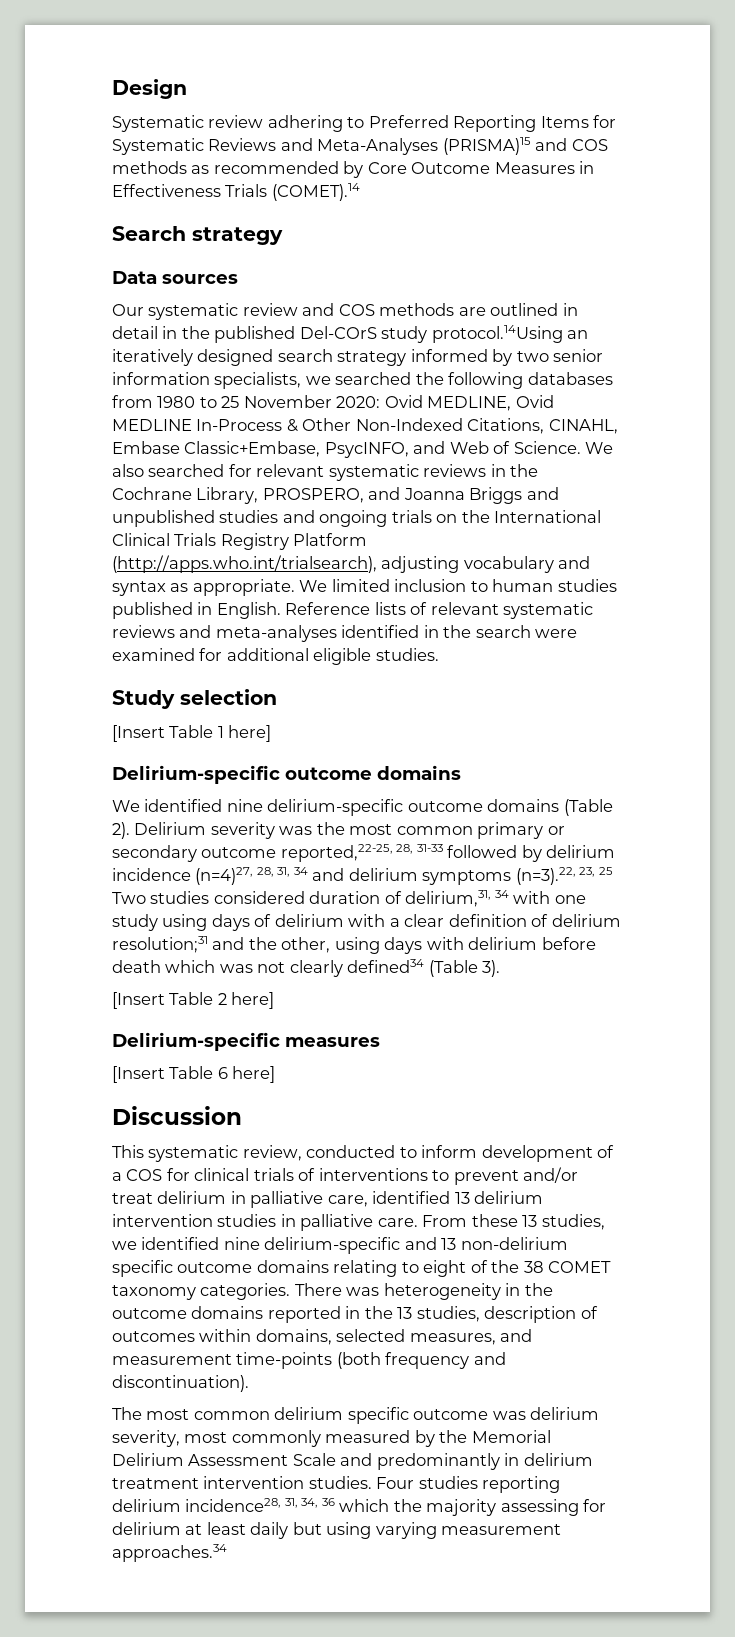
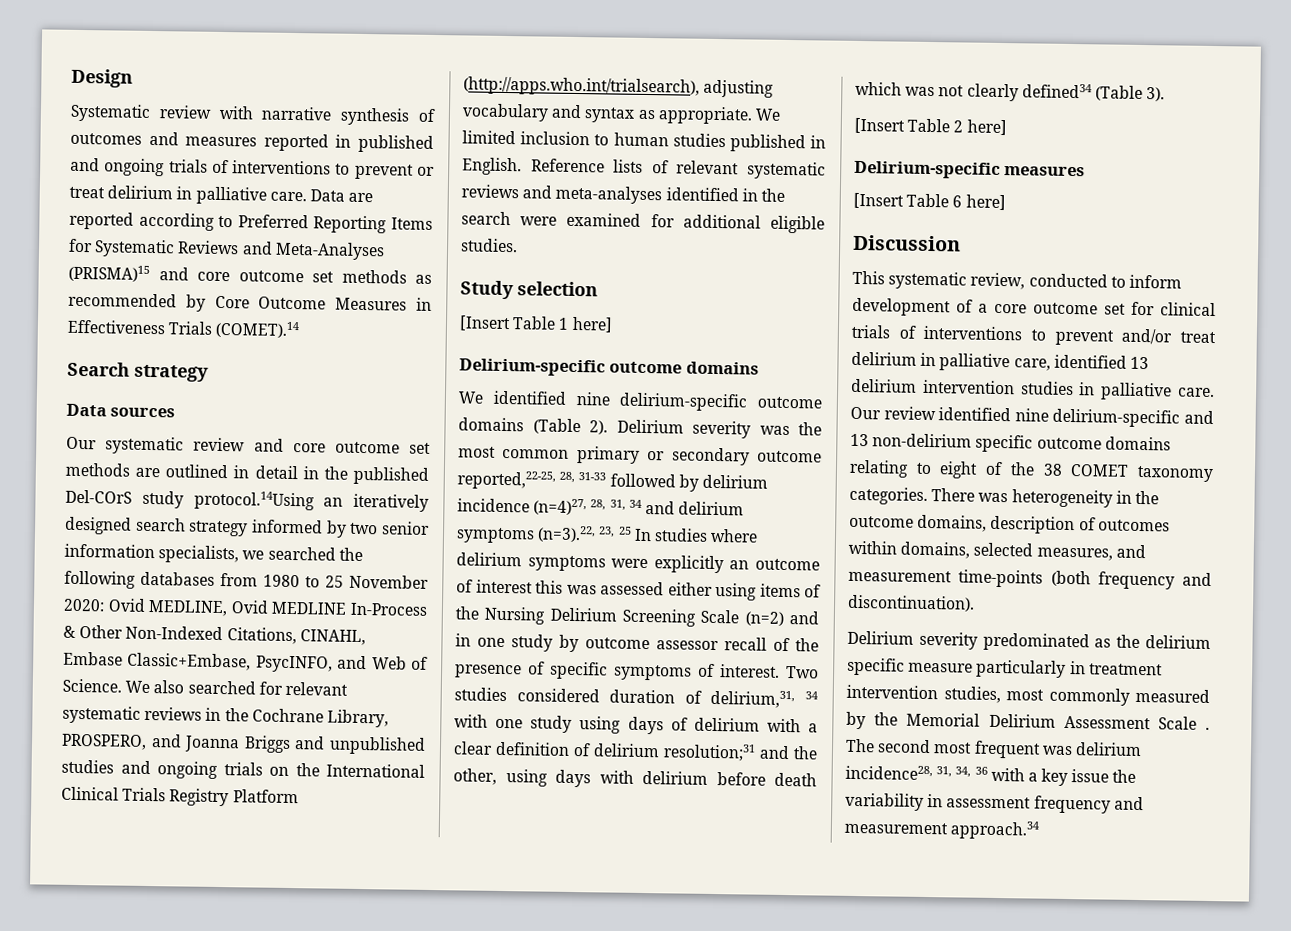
[267,115,343,132] adhering -> [218,105,437,126] [70,131,434,153] [70,157,435,180] [69,185,374,205] [69,211,215,231] with narrative synthesis of outcomes and measures reported in published and ongoing trials of interventions to prevent or treat delirium in palliative care. Data are reported according
[571,139,608,151] COS -> [197,270,334,283] core outcome set
[338,304,375,316] COS -> [292,441,431,454] core outcome set
(613, 871) none -> [633,528,759,543] [456,552,820,574] [456,579,821,601] [455,606,819,627] [455,633,819,653] [454,661,780,681] In studies where delirium symptoms were explicitly an outcome of interest this was assessed either using items of the Nursing Delirium Screening Scale (n=2) and in one study by outcome assessor recall of the presence of specific symptoms of interest.
[126,1169,163,1181] COS -> [994,302,1126,315] core outcome set
[422,1214,605,1230] [112,1241,137,1250] From these 13 studies, we -> [850,406,936,421] Our review
[191,1306,480,1323] domains reported in the 13 studies, -> [917,514,988,532] domains,
[112,1407,600,1424] [112,1430,180,1447] The most common delirium specific outcome was delirium severity, -> [847,630,1211,652] [847,657,1163,678] [846,684,1001,704] Delirium severity predominated as the delirium specific measure particularly in treatment intervention studies,
[340,1453,593,1470] [112,1476,561,1493] and predominantly in delirium treatment intervention studies. Four studies reporting -> [1205,726,1210,730] [845,738,1073,759] . The second most frequent was
[339,1499,607,1516] [112,1522,562,1539] [112,1544,227,1562] which the majority assessing for delirium at least daily but using varying measurement approaches.34 -> [990,767,1137,787] [845,792,1144,814] [844,820,1041,840] with a key issue the variability in assessment frequency and measurement approach.34

